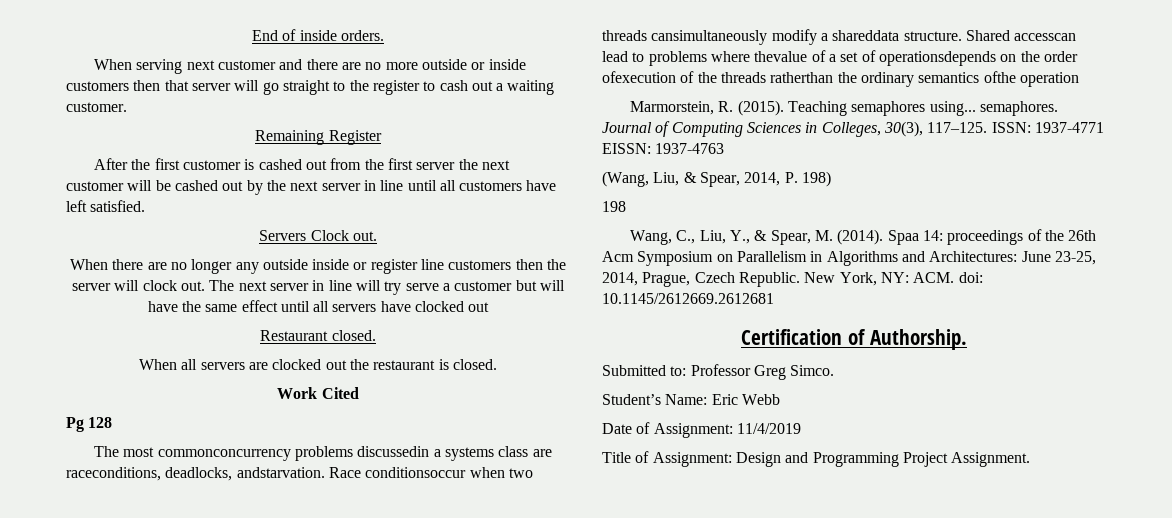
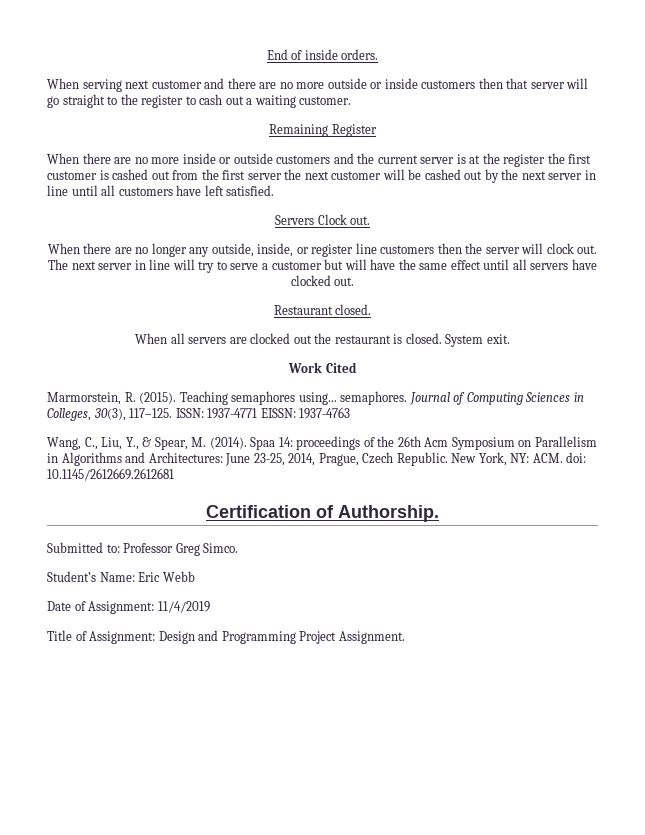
[94,158,129,170] After -> [47,153,546,167] When there are no more inside or outside customers and the current server is at the register
[262,259,350,270] outside inside -> [211,243,294,257] outside, inside,
(402, 288) none -> [216,261,227,270] to
[468,302,490,312] out -> [334,277,355,286] out.
(497, 364) none -> [445,334,510,347] System exit.
[66,417,113,432] [94,446,552,461] [66,467,533,481] [602,29,1077,45] [602,50,1078,66] [602,71,1079,87] // Pg 128 // The most commonconcurrency problems discussedin a systems class are raceconditions, deadlocks, andstarvation. Race conditionsoccur when two threads cansimultaneously modify a shareddata structure. Shared accesscan lead to problems where thevalue of a set of operationsdepends on the order ofexecution of the threads ratherthan the ordinary semantics ofthe operation -> (357, 367) none
[602,171,831,187] [602,201,626,212] // (Wang, Liu, & Spear, 2014, P. 198) // 198 -> (351, 413) none

